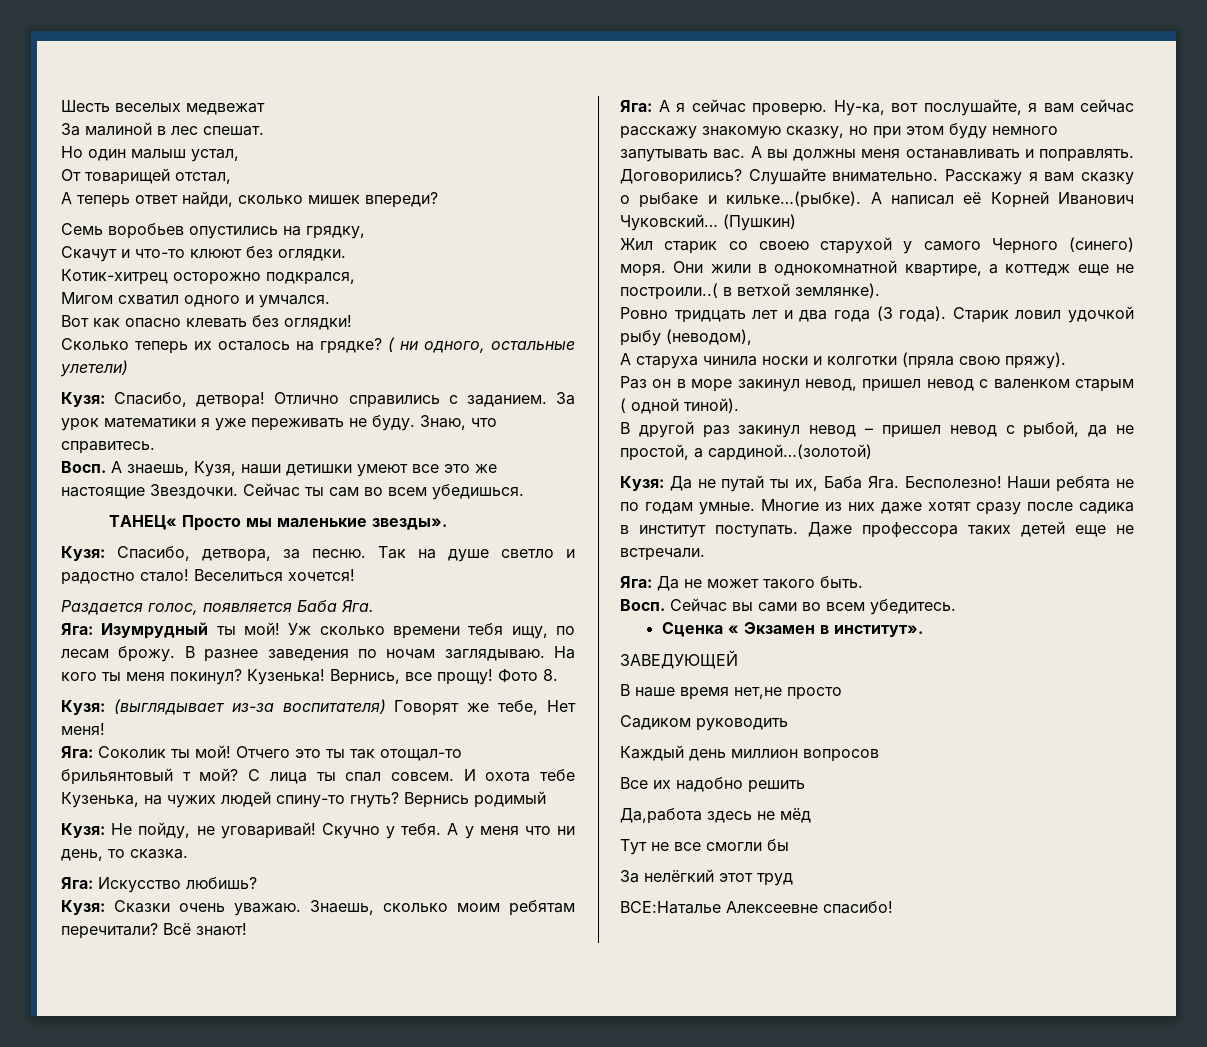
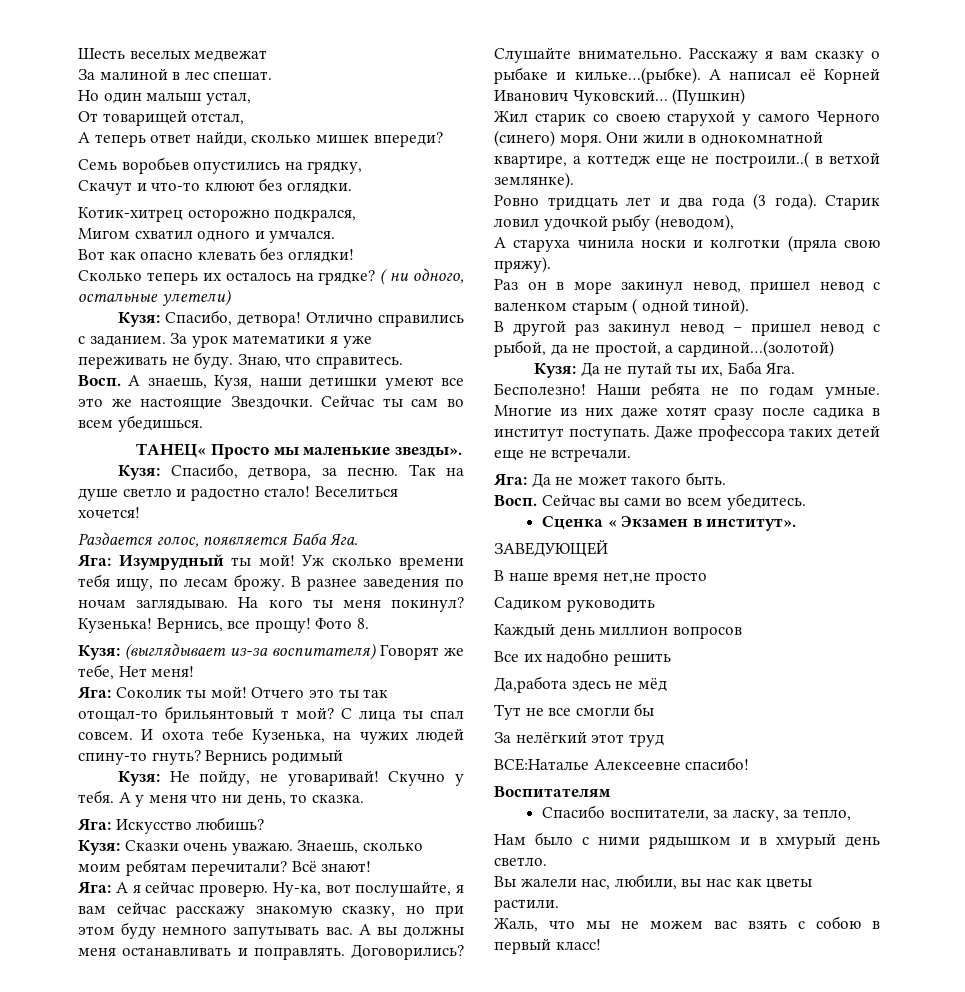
(893, 907) none -> [494,786,611,797] [541,805,851,822] [494,832,880,849] [494,857,547,866] [494,874,813,890] [494,899,559,912] [494,916,880,932] [494,938,601,954] // Воспитателям // Спасибо воспитатели, за ласку, за тепло, // Нам было с ними рядышком и в хмурый день светло. // Вы жалели нас, любили, вы нас как цветы растили. // Жаль, что мы не можем вас взять с собою в первый класс!

